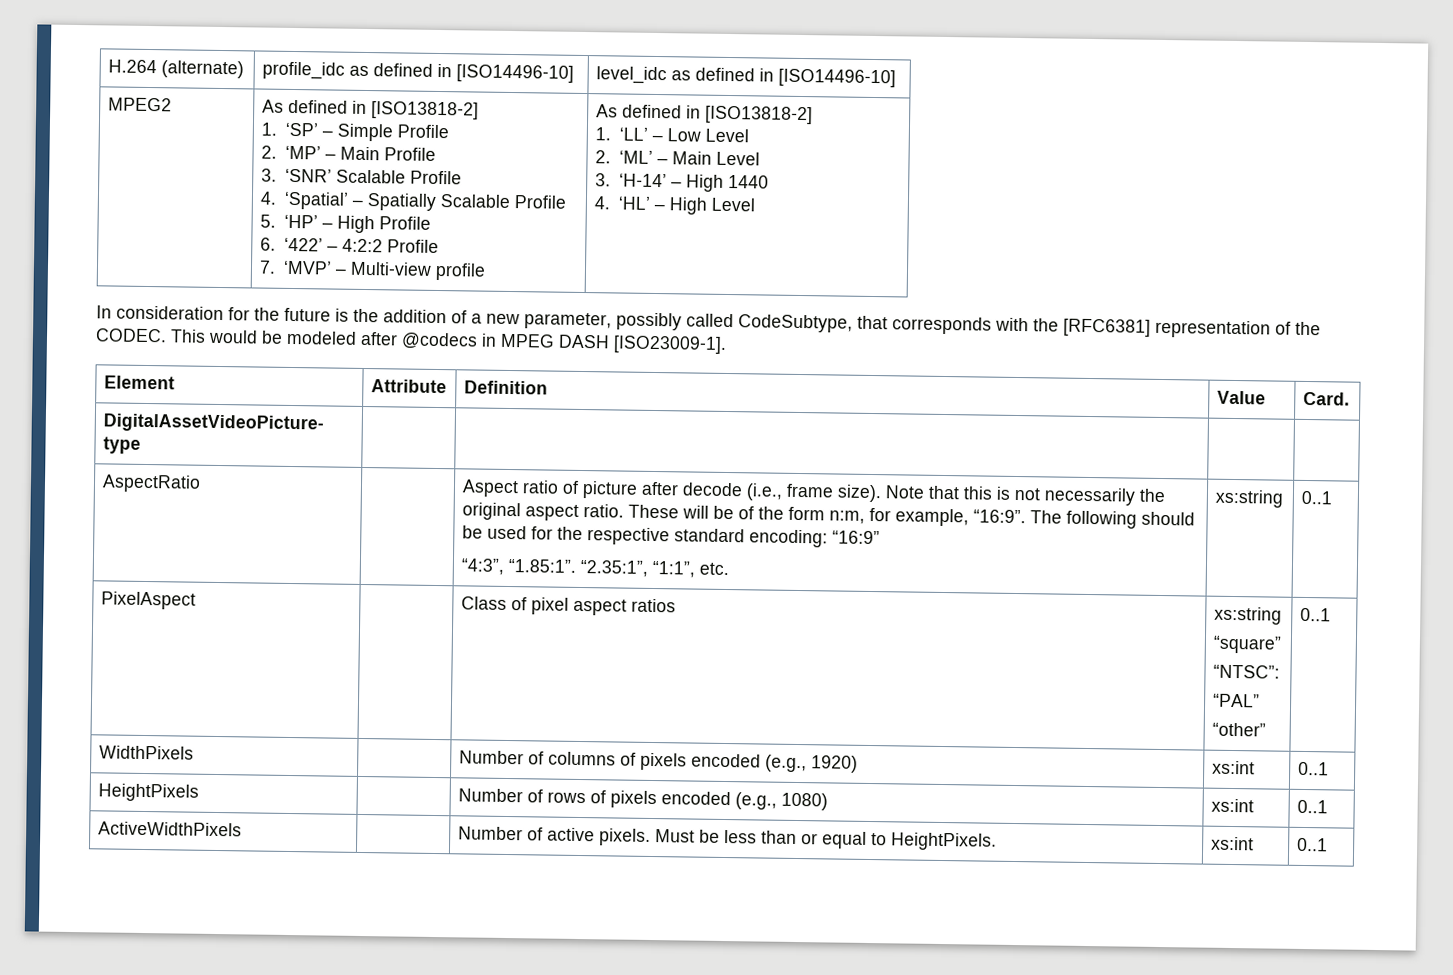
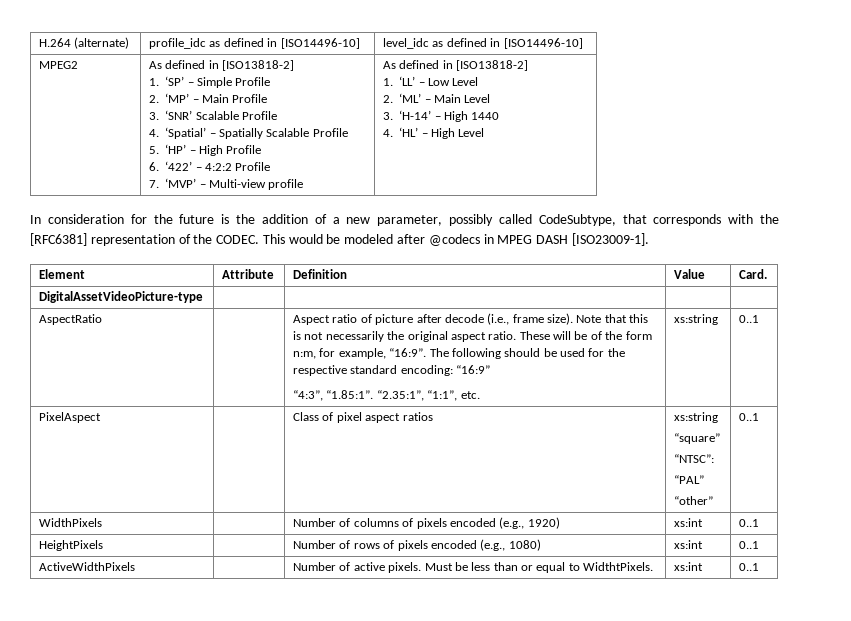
[890,832,997,851] HeightPixels. -> [583,562,654,571] WidthtPixels.

